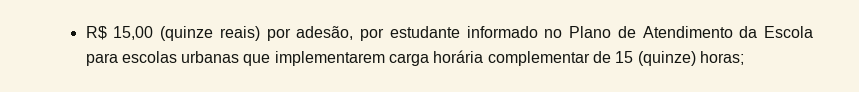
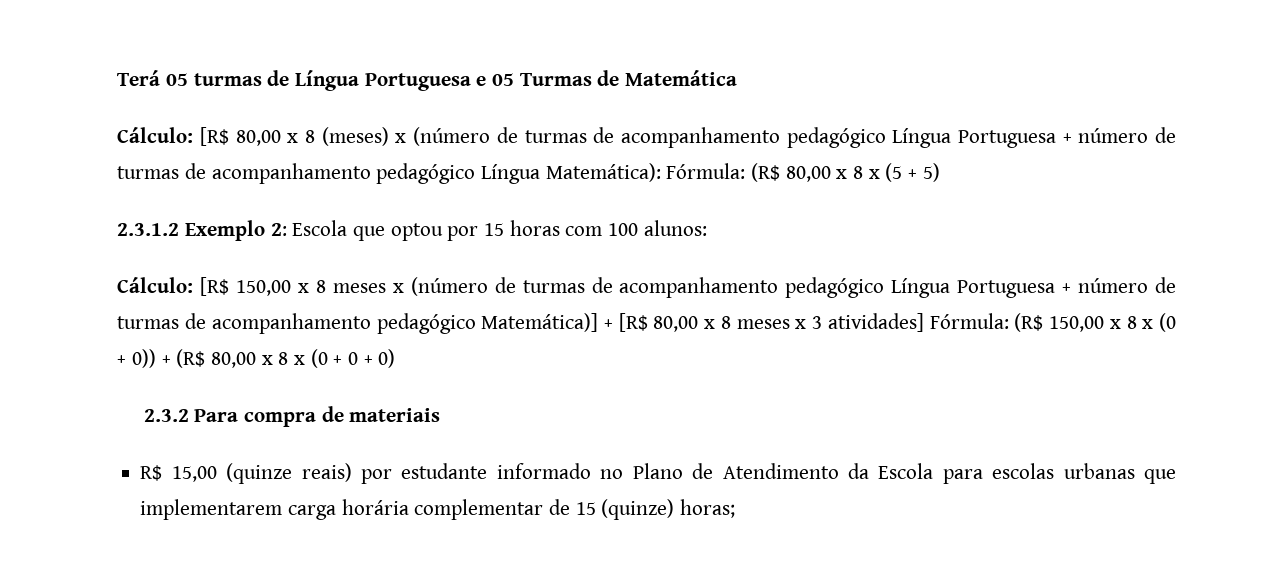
(85, 33) none -> [117,70,738,91] [117,127,1176,148] [117,163,940,184] [117,220,707,241] [117,277,1176,298] [117,313,1176,334] [117,349,396,368] [143,406,441,427] Terá 05 turmas de Língua Portuguesa e 05 Turmas de Matemática // Cálculo: [R$ 80,00 x 8 (meses) x (número de turmas de acompanhamento pedagógico Língua Portuguesa + número de turmas de acompanhamento pedagógico Língua Matemática): Fórmula: (R$ 80,00 x 8 x (5 + 5) // 2.3.1.2 Exemplo 2: Escola que optou por 15 horas com 100 alunos: // Cálculo: [R$ 150,00 x 8 meses x (número de turmas de acompanhamento pedagógico Língua Portuguesa + número de turmas de acompanhamento pedagógico Matemática)] + [R$ 80,00 x 8 meses x 3 atividades] Fórmula: (R$ 150,00 x 8 x (0 + 0)) + (R$ 80,00 x 8 x (0 + 0 + 0) // 2.3.2 Para compra de materiais //
[296,26,385,41] adesão, por -> (393, 476) none

